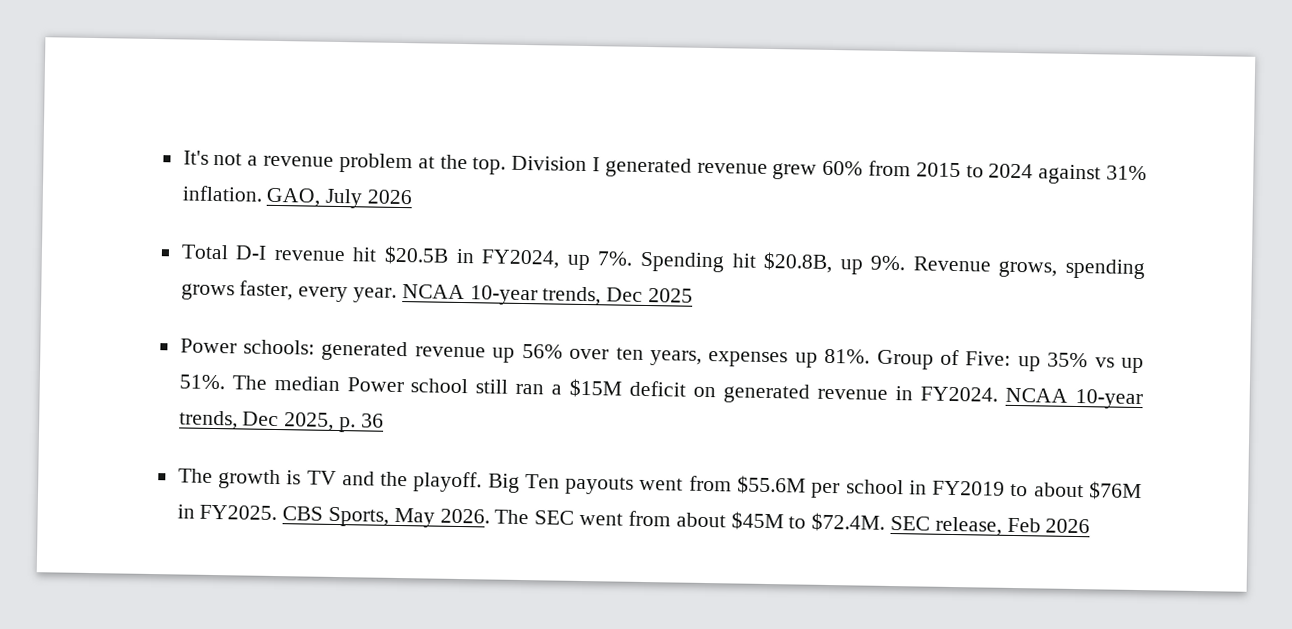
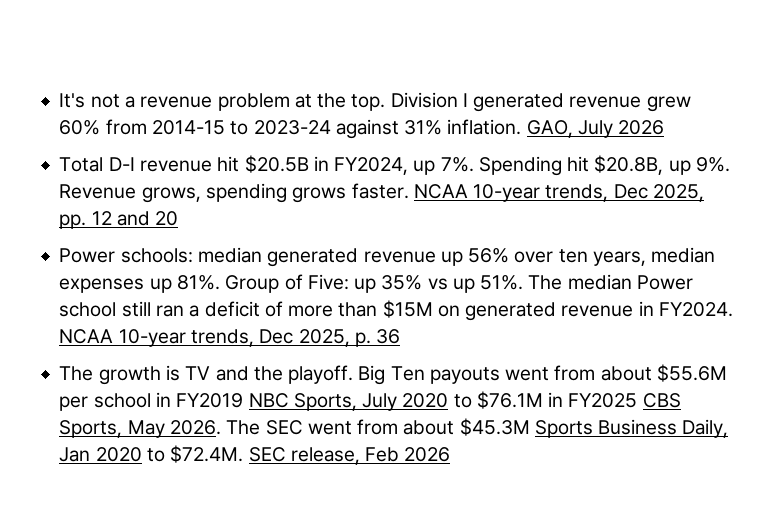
[915,162,1034,179] 2015 to 2024 -> [151,120,331,135] 2014-15 to 2023-24
[239,280,694,306] faster, every year. NCAA 10-year trends, Dec 2025 -> [351,183,704,202] [59,211,179,229] faster. NCAA 10-year trends, Dec 2025, pp. 12 and 20
(316, 347) none -> [197,247,262,263] median
(702, 358) none -> [651,247,716,263] median
[569,378,687,398] $15M deficit -> [204,300,433,318] deficit of more than $15M
(732, 483) none -> [600,366,652,381] about
[1010,481,1142,501] [176,504,278,521] to about $76M in FY2025. -> [248,391,638,411] NBC Sports, July 2020 to $76.1M in FY2025
[730,511,784,531] $45M -> [459,418,729,438] [59,447,142,462] $45.3M Sports Business Daily, Jan 2020

